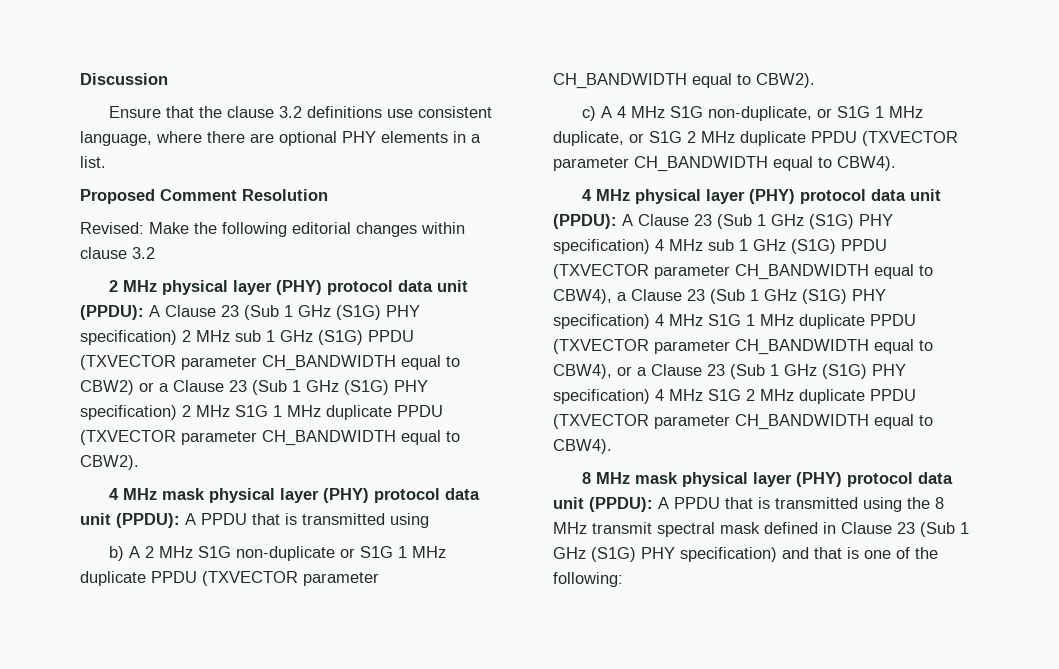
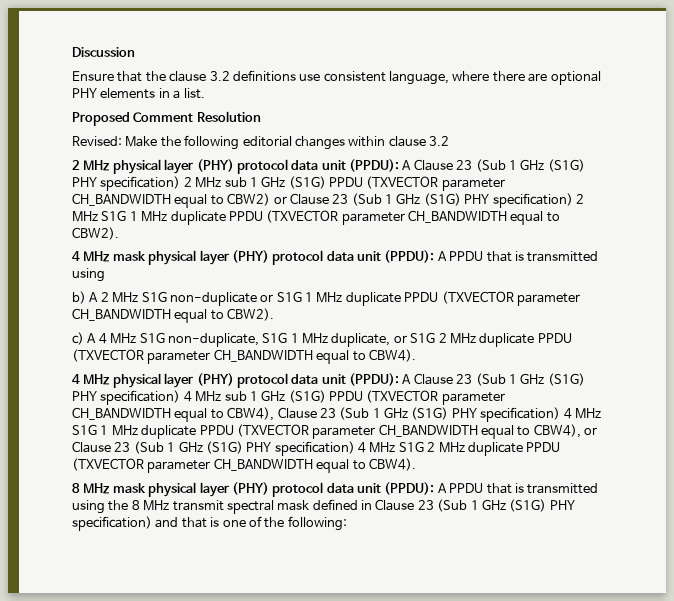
[159,383,169,392] a -> (287, 200) none
[816,108,832,118] or -> (259, 340) none
[617,292,627,301] a -> (275, 414) none
[637,367,647,376] a -> (598, 431) none

